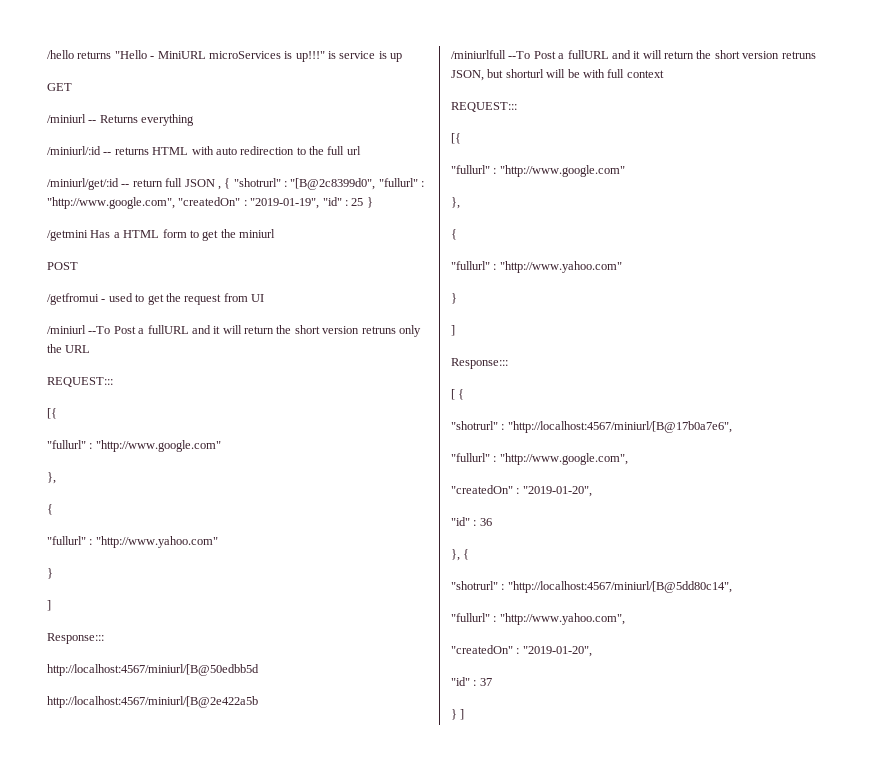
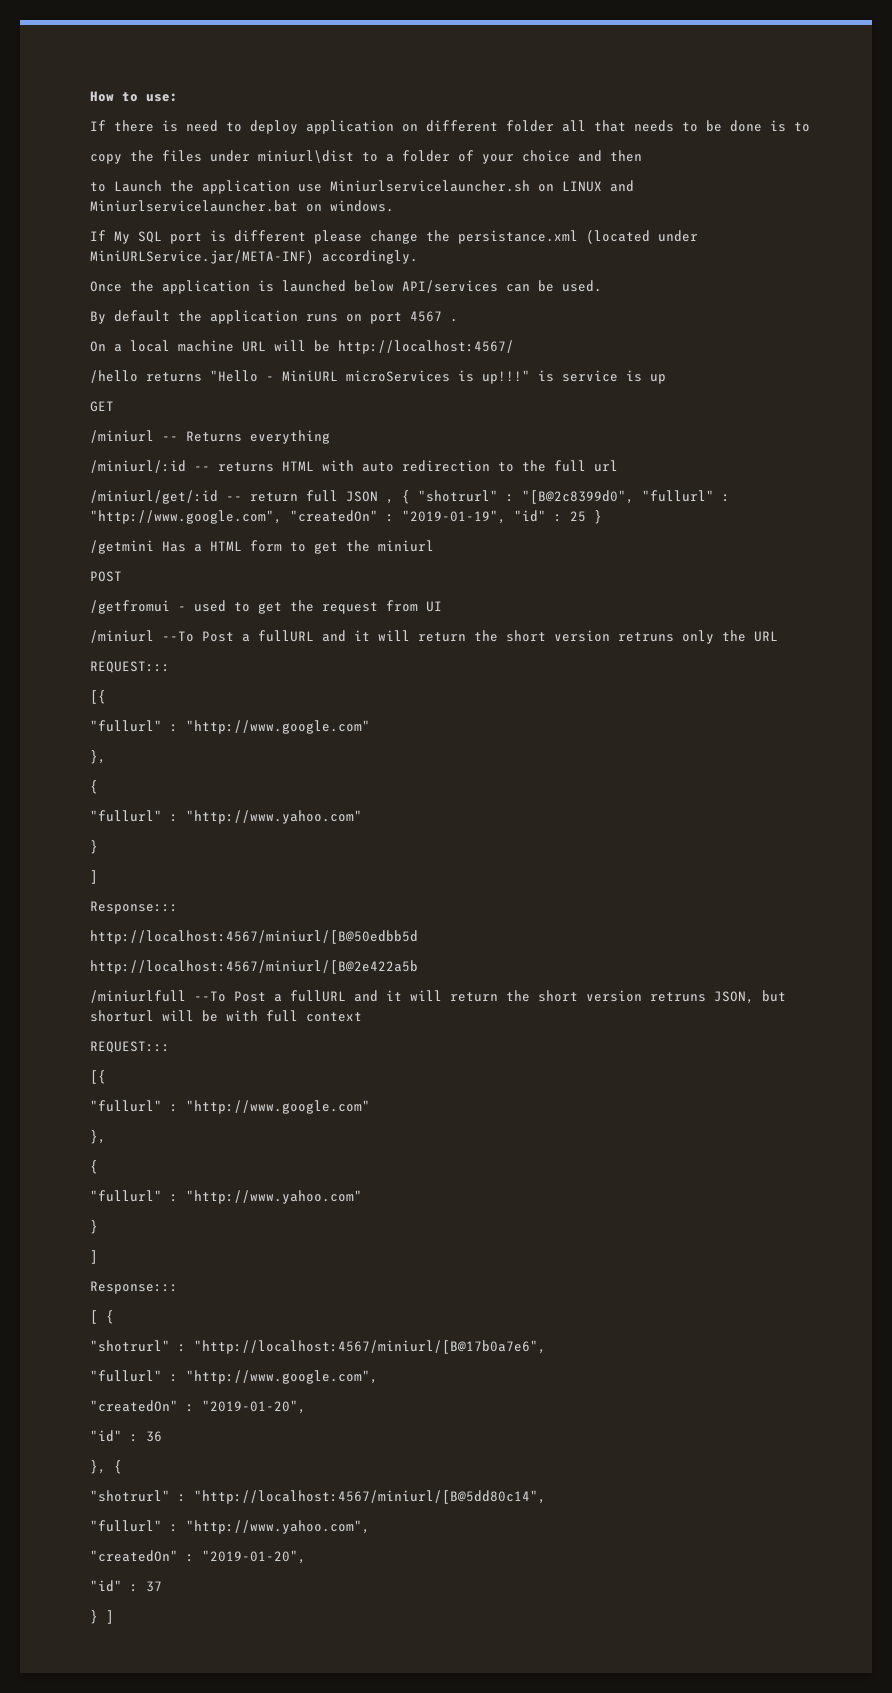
(47, 54) none -> [90,91,178,102] [90,120,810,134] [90,150,642,164] [90,180,634,194] [90,200,394,212] [90,230,698,244] [90,250,418,264] [90,280,602,294] [90,310,458,324] [90,340,514,354] How to use: // If there is need to deploy application on different folder all that needs to be done is to // copy the files under miniurl\dist to a folder of your choice and then // to Launch the application use Miniurlservicelauncher.sh on LINUX and Miniurlservicelauncher.bat on windows. // If My SQL port is different please change the persistance.xml (located under MiniURLService.jar/META-INF) accordingly. // Once the application is launched below API/services can be used. // By default the application runs on port 4567 . // On a local machine URL will be http://localhost:4567/ //

